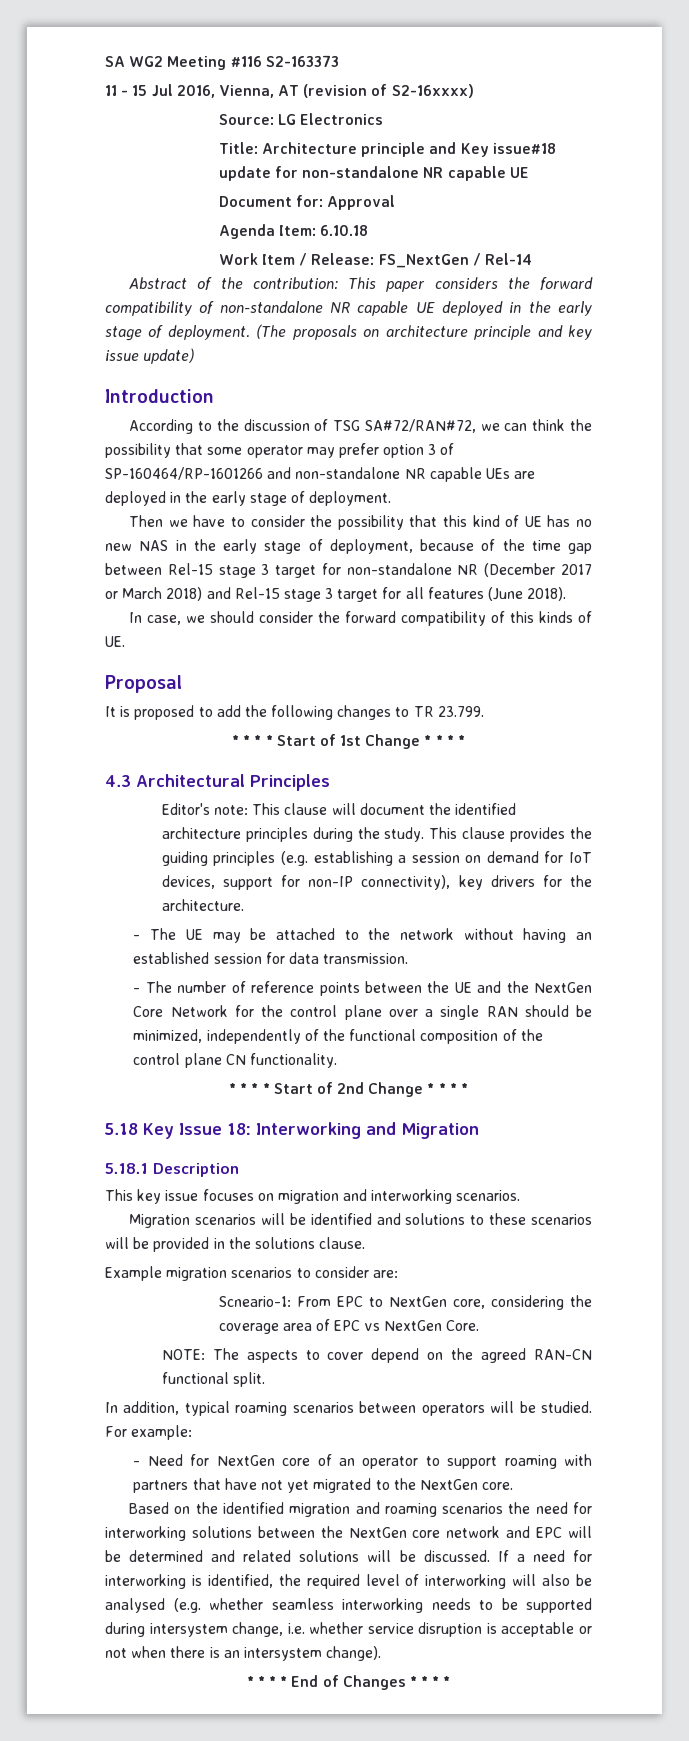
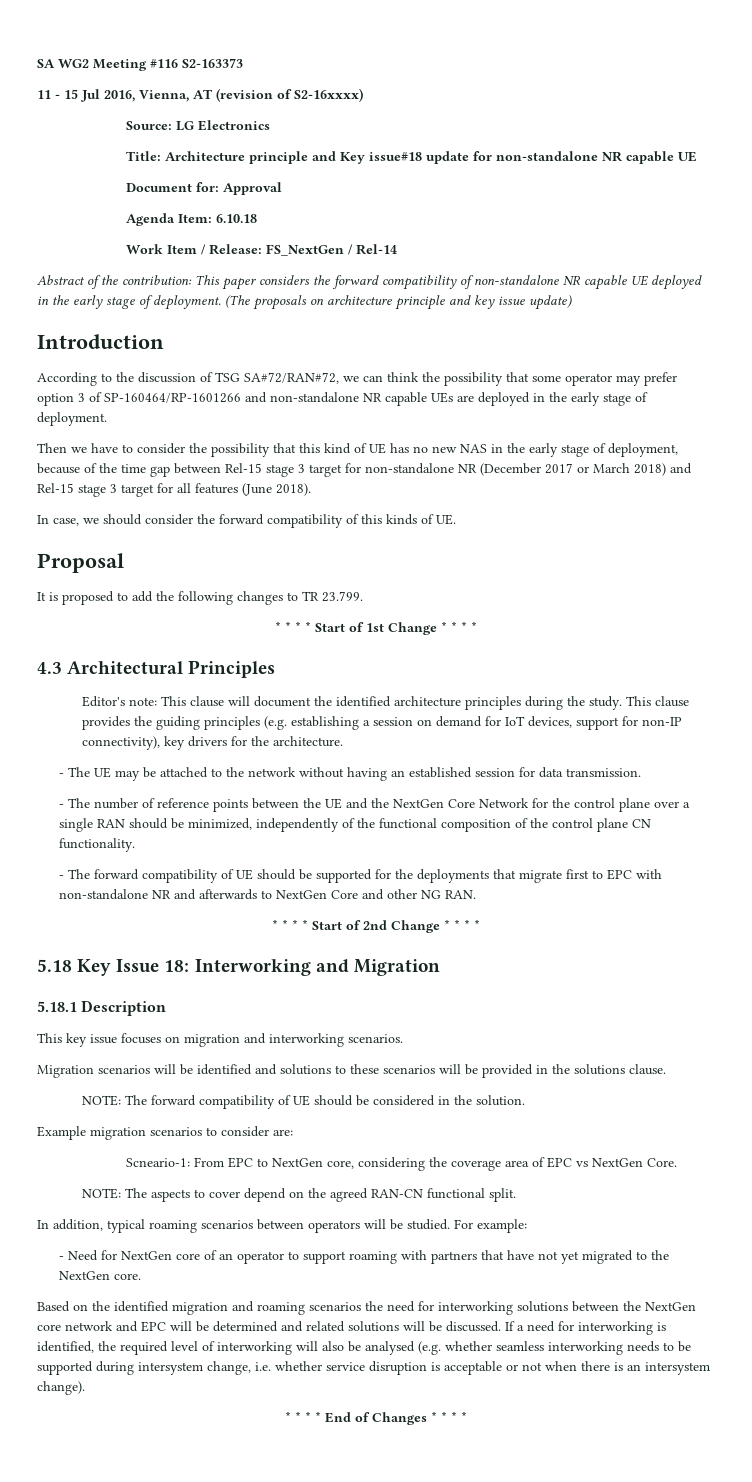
(337, 1060) none -> [59,869,663,883] [59,889,477,900] // - The forward compatibility of UE should be supported for the deployments that migrate first to EPC with non-standalone NR and afterwards to NextGen Core and other NG RAN.
(366, 1243) none -> [81,1095,525,1109] // NOTE: The forward compatibility of UE should be considered in the solution.

